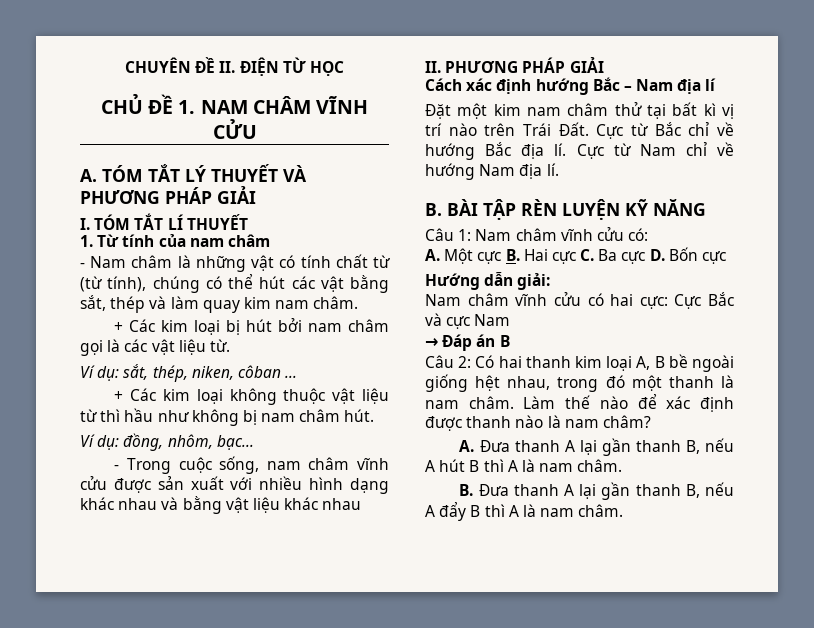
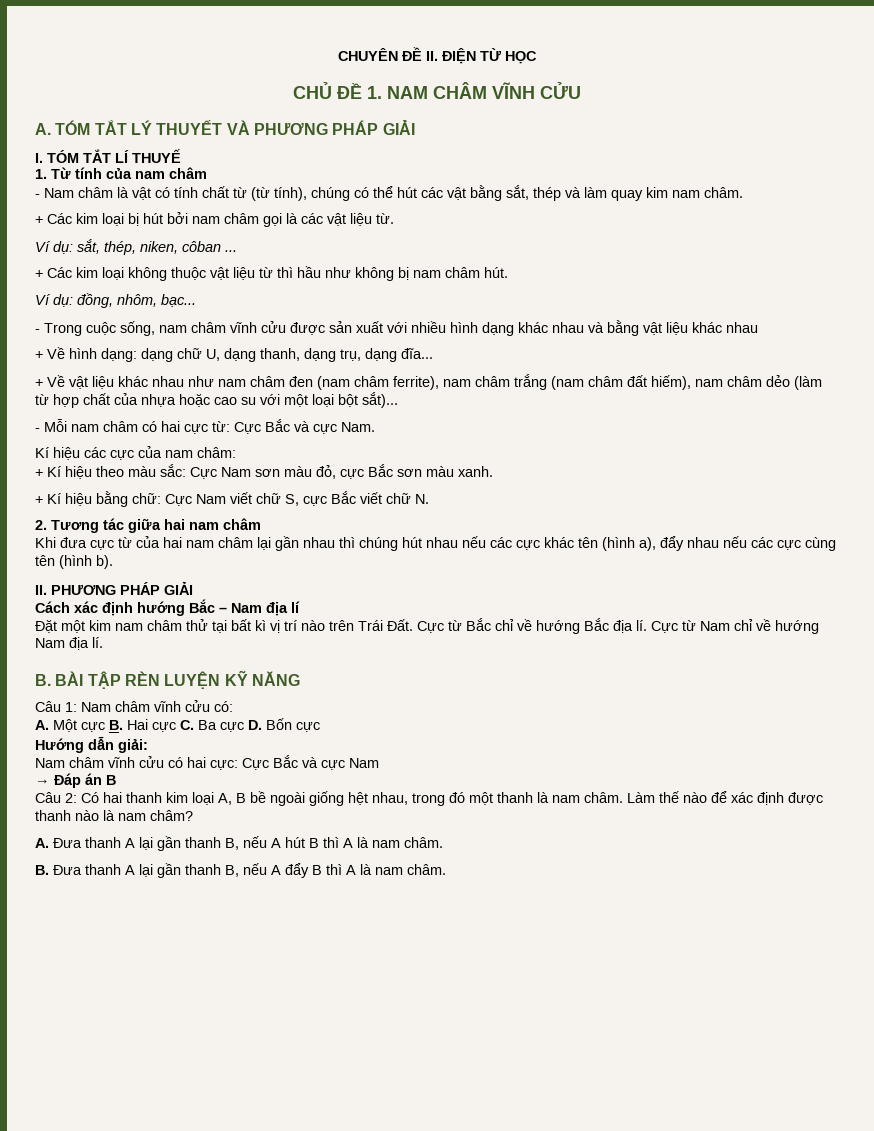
[186,214,248,230] THUYẾT -> [132,149,181,163] THUYẾ
[195,256,246,272] những -> (129, 192) none
(362, 504) none -> [35,347,433,362] [35,374,822,390] [35,392,398,408] [35,419,375,434] [35,446,236,460] [35,464,493,479] [35,491,429,507] [35,518,261,533] [35,536,836,551] [35,555,113,569] // + Về hình dạng: dạng chữ U, dạng thanh, dạng trụ, dạng đĩa... // + Về vật liệu khác nhau như nam châm đen (nam châm ferrite), nam châm trắng (nam châm đất hiếm), nam châm dẻo (làm từ hợp chất của nhựa hoặc cao su với một loại bột sắt)... // - Mỗi nam châm có hai cực từ: Cực Bắc và cực Nam. // Kí hiệu các cực của nam châm: // + Kí hiệu theo màu sắc: Cực Nam sơn màu đỏ, cực Bắc sơn màu xanh. // + Kí hiệu bằng chữ: Cực Nam viết chữ S, cực Bắc viết chữ N. // 2. Tương tác giữa hai nam châm // Khi đưa cực từ của hai nam châm lại gần nhau thì chúng hút nhau nếu các cực khác tên (hình a), đẩy nhau nếu các cực cùng tên (hình b).

